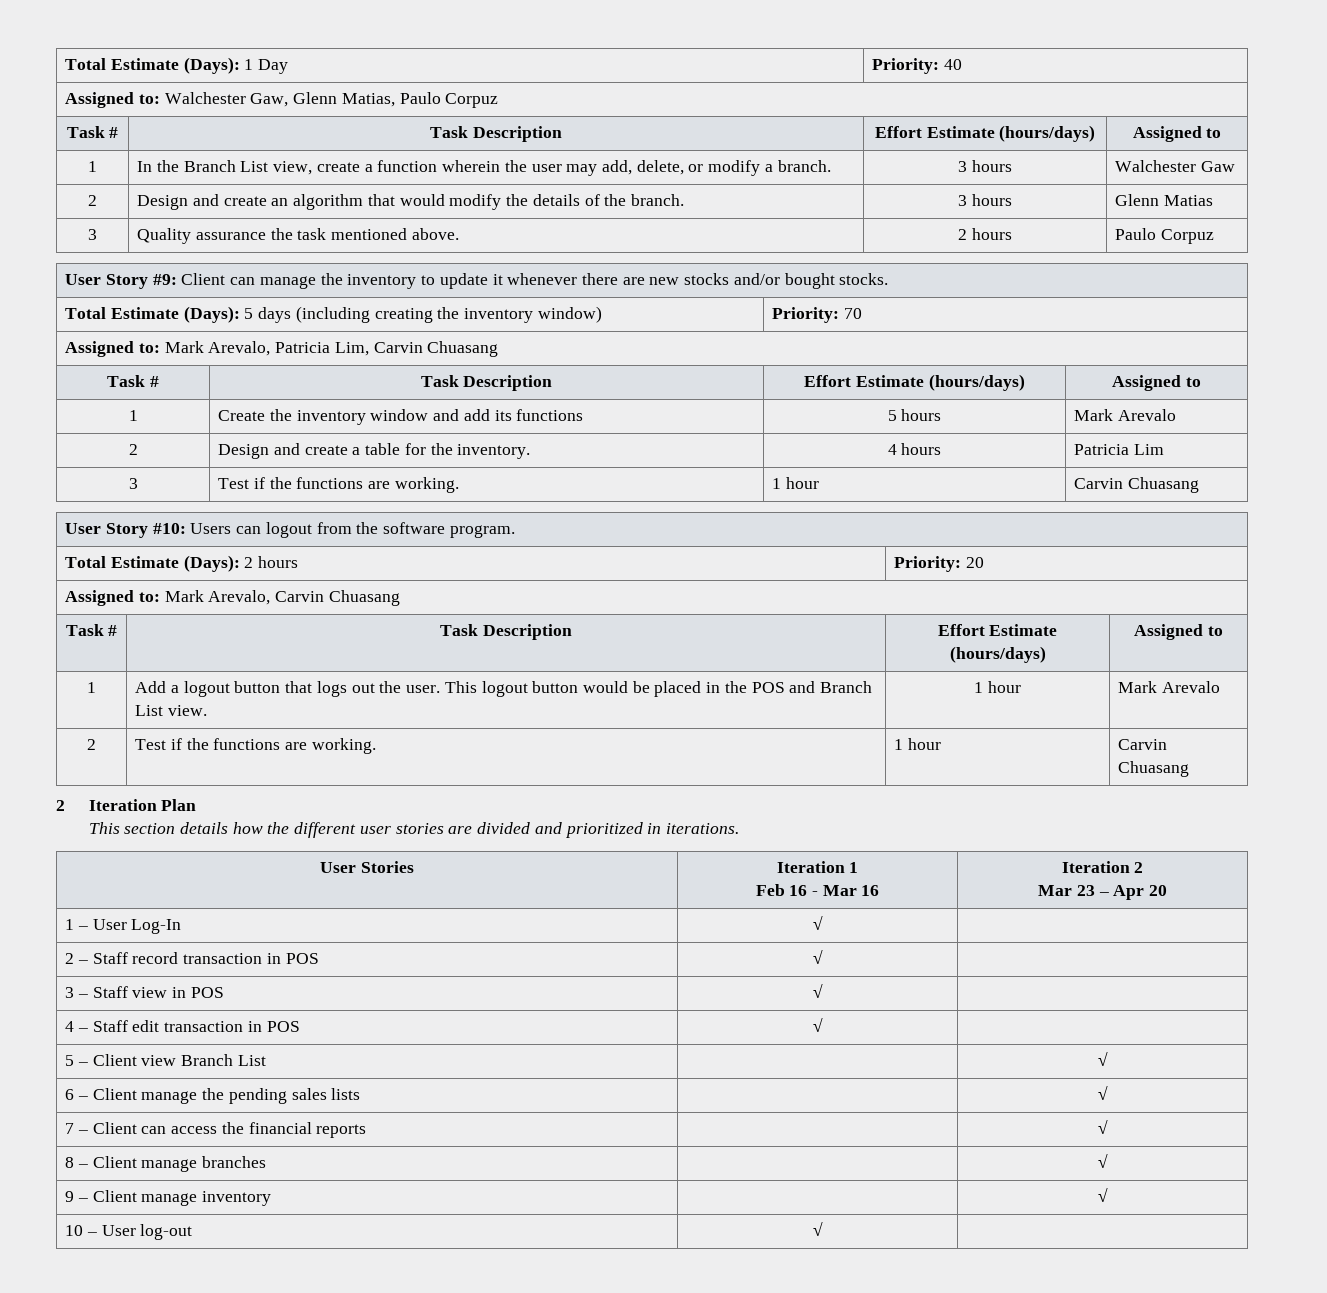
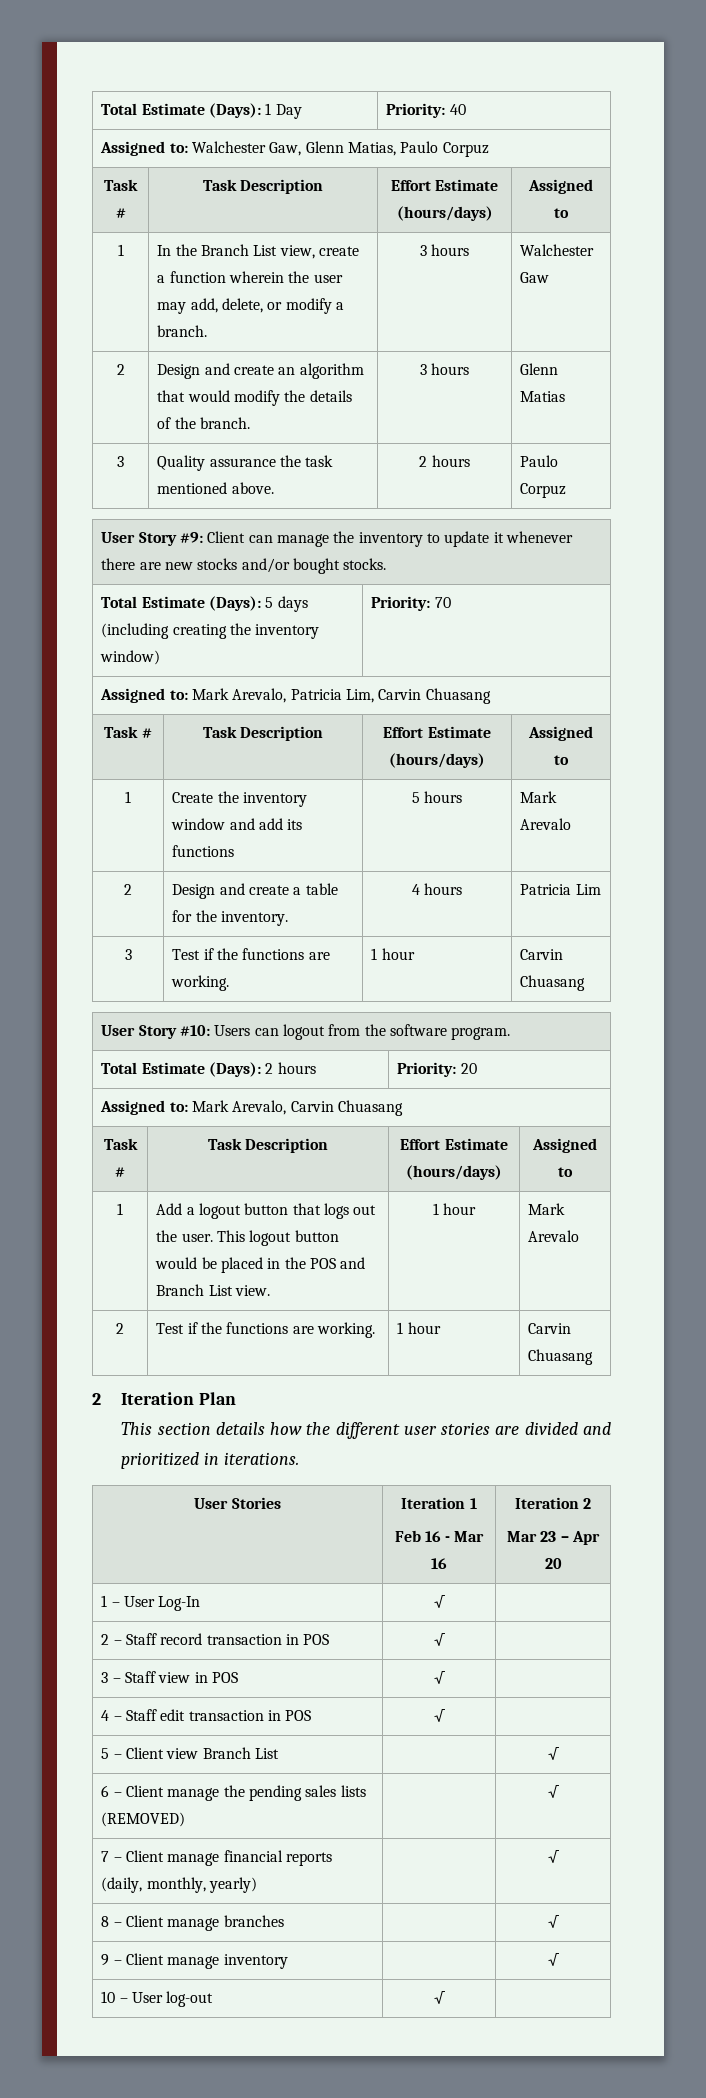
(361, 1094) none -> [101,1812,186,1827] (REMOVED)
[141,1122,244,1134] can access the -> [167,1853,220,1866] manage
(367, 1131) none -> [101,1877,258,1893] (daily, monthly, yearly)

